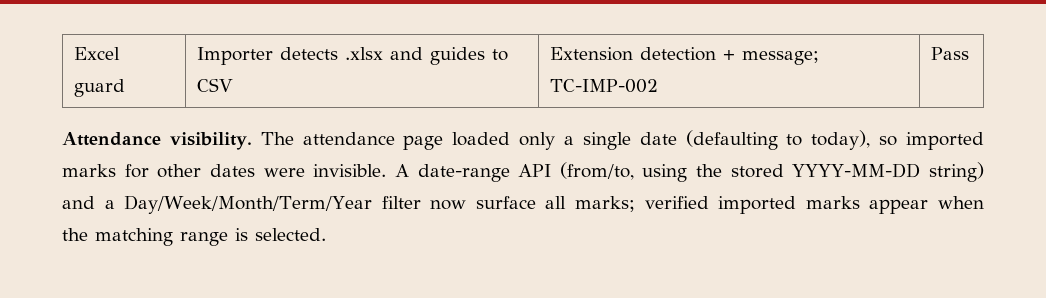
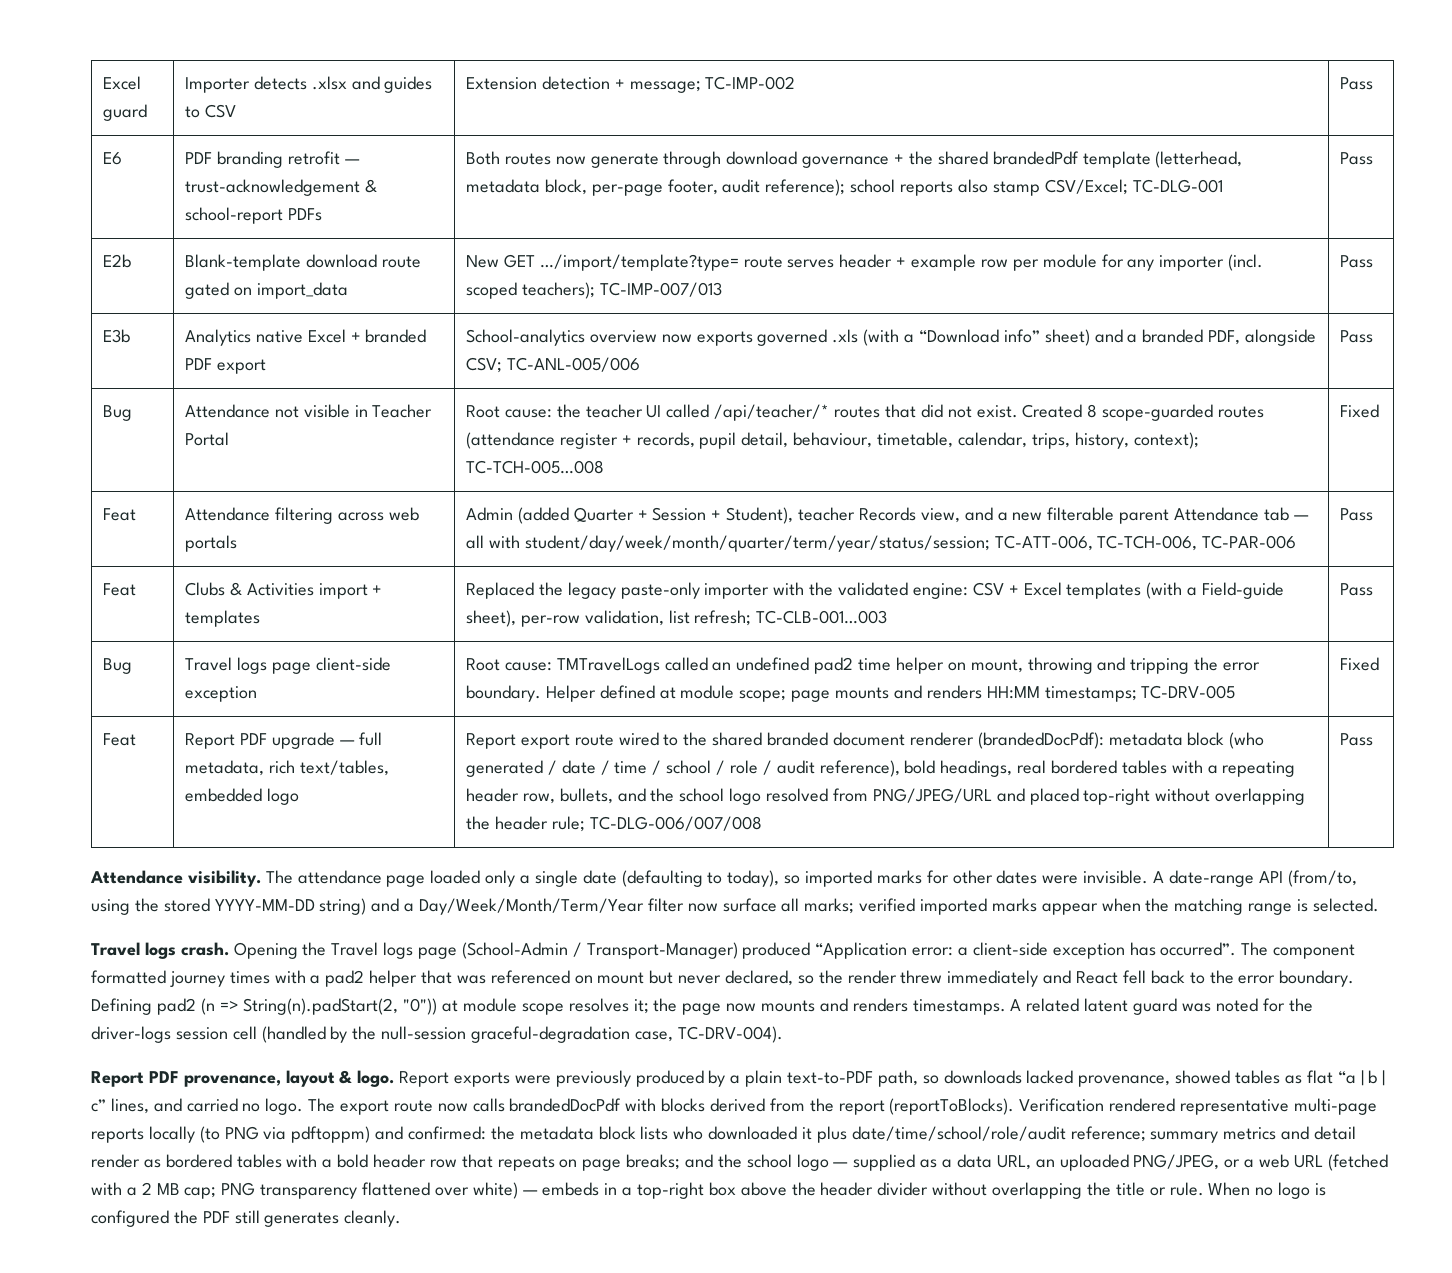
(970, 53) none -> [103,152,123,165] [185,151,360,168] [185,179,377,196] [185,207,322,224] [466,151,1243,168] [466,179,1223,196] [1340,152,1374,165] [103,254,132,268] [185,254,421,271] [185,282,348,299] [466,254,1264,271] [466,282,722,299] [1340,255,1374,268] [103,329,131,343] [185,329,427,346] [185,358,266,374] [466,329,1316,346] [466,357,640,373] [1340,330,1374,343] [103,405,133,421] [185,404,433,418] [185,432,230,446] [466,404,1264,421] [466,432,1199,449] [466,460,605,474] [1340,404,1380,418] [103,508,137,521] [185,507,419,524] [185,535,238,552] [466,507,1309,524] [466,535,1297,552] [1340,508,1374,521] [103,583,137,596] [185,582,383,599] [185,610,261,627] [466,582,1284,599] [466,610,888,627] [1340,583,1374,596] [103,658,133,674] [185,657,391,674] [185,686,258,702] [466,657,1260,674] [466,685,1236,702] [1340,657,1380,671] [103,733,137,746] [185,732,383,749] [185,760,389,776] [185,788,299,805] [466,732,1265,749] [466,760,1296,777] [466,788,1306,805] [466,816,762,832] [1340,733,1374,746] // E6 | PDF branding retrofit — trust-acknowledgement & school-report PDFs | Both routes now generate through download governance + the shared brandedPdf template (letterhead, metadata block, per-page footer, audit reference); school reports also stamp CSV/Excel; TC-DLG-001 | Pass // E2b | Blank-template download route gated on import_data | New GET …/import/template?type= route serves header + example row per module for any importer (incl. scoped teachers); TC-IMP-007/013 | Pass // E3b | Analytics native Excel + branded PDF export | School-analytics overview now exports governed .xls (with a “Download info” sheet) and a branded PDF, alongside CSV; TC-ANL-005/006 | Pass // Bug | Attendance not visible in Teacher Portal | Root cause: the teacher UI called /api/teacher/* routes that did not exist. Created 8 scope-guarded routes (attendance register + records, pupil detail, behaviour, timetable, calendar, trips, history, context); TC-TCH-005…008 | Fixed // Feat | Attendance filtering across web portals | Admin (added Quarter + Session + Student), teacher Records view, and a new filterable parent Attendance tab — all with student/day/week/month/quarter/term/year/status/session; TC-ATT-006, TC-TCH-006, TC-PAR-006 | Pass // Feat | Clubs & Activities import + templates | Replaced the legacy paste-only importer with the validated engine: CSV + Excel templates (with a Field-guide sheet), per-row validation, list refresh; TC-CLB-001…003 | Pass // Bug | Travel logs page client-side exception | Root cause: TMTravelLogs called an undefined pad2 time helper on mount, throwing and tripping the error boundary. Helper defined at module scope; page mounts and renders HH:MM timestamps; TC-DRV-005 | Fixed // Feat | Report PDF upgrade — full metadata, rich text/tables, embedded logo | Report export route wired to the shared branded document renderer (brandedDocPdf): metadata block (who generated / date / time / school / role / audit reference), bold headings, real bordered tables with a repeating header row, bullets, and the school logo resolved from PNG/JPEG/URL and placed top-right without overlapping the header rule; TC-DLG-006/007/008 | Pass
(326, 234) none -> [91,942,1356,959] [91,970,1355,987] [91,998,1313,1015] [91,1026,783,1043] [91,1070,1386,1087] [91,1098,1377,1115] [91,1126,1357,1143] [91,1154,1388,1171] [91,1182,1326,1199] [91,1210,402,1227] // Travel logs crash. Opening the Travel logs page (School-Admin / Transport-Manager) produced “Application error: a client-side exception has occurred”. The component formatted journey times with a pad2 helper that was referenced on mount but never declared, so the render threw immediately and React fell back to the error boundary. Defining pad2 (n => String(n).padStart(2, "0")) at module scope resolves it; the page now mounts and renders timestamps. A related latent guard was noted for the driver-logs session cell (handled by the null-session graceful-degradation case, TC-DRV-004). // Report PDF provenance, layout & logo. Report exports were previously produced by a plain text-to-PDF path, so downloads lacked provenance, showed tables as flat “a | b | c” lines, and carried no logo. The export route now calls brandedDocPdf with blocks derived from the report (reportToBlocks). Verification rendered representative multi-page reports locally (to PNG via pdftoppm) and confirmed: the metadata block lists who downloaded it plus date/time/school/role/audit reference; summary metrics and detail render as bordered tables with a bold header row that repeats on page breaks; and the school logo — supplied as a data URL, an uploaded PNG/JPEG, or a web URL (fetched with a 2 MB cap; PNG transparency flattened over white) — embeds in a top-right box above the header divider without overlapping the title or rule. When no logo is configured the PDF still generates cleanly.

